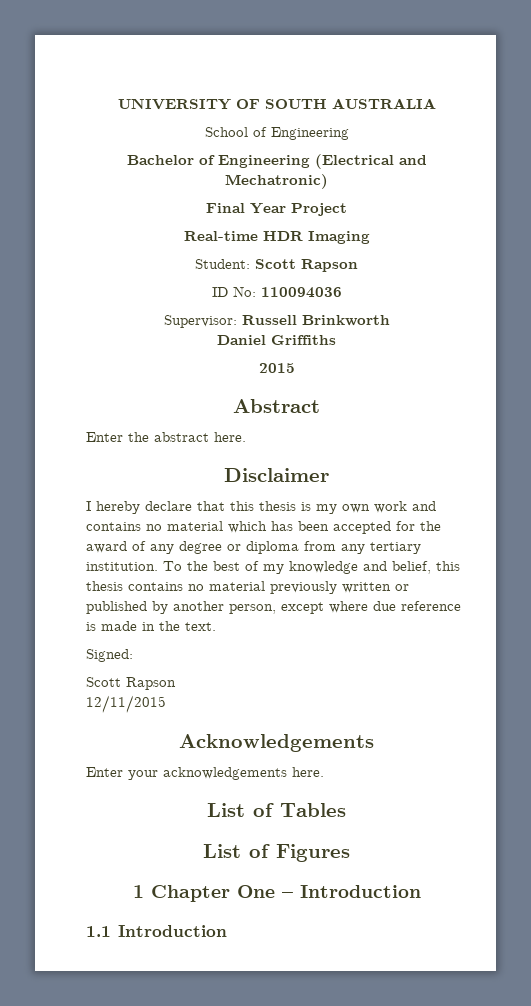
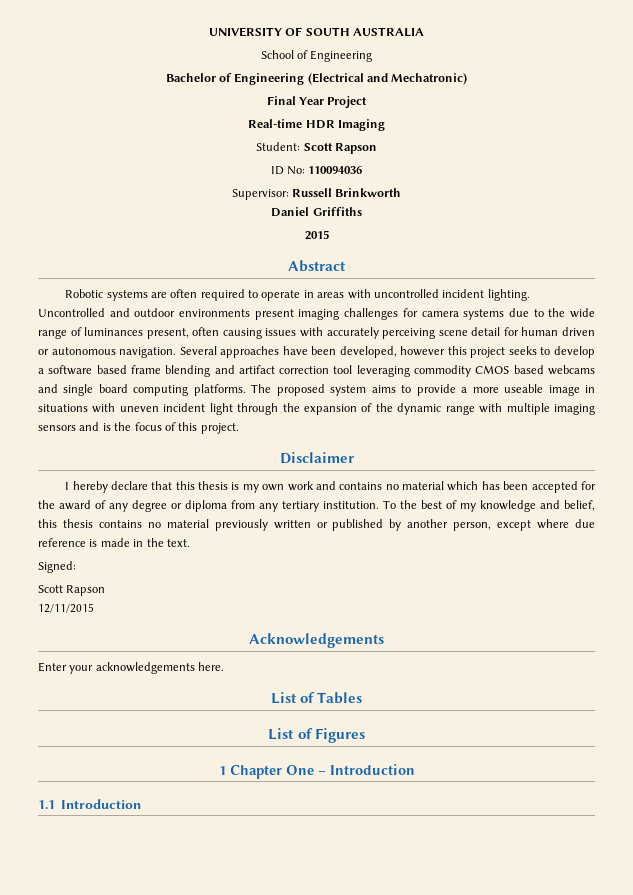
[86,432,246,442] Enter the abstract here. -> [65,289,530,301] [38,308,595,320] [38,327,595,339] [38,346,596,358] [38,365,596,377] [38,384,595,396] [38,403,596,415] [38,422,239,434] Robotic systems are often required to operate in areas with uncontrolled incident lighting. Uncontrolled and outdoor environments present imaging challenges for camera systems due to the wide range of luminances present, often causing issues with accurately perceiving scene detail for human driven or autonomous navigation. Several approaches have been developed, however this project seeks to develop a software based frame blending and artifact correction tool leveraging commodity CMOS based webcams and single board computing platforms. The proposed system aims to provide a more useable image in situations with uneven incident light through the expansion of the dynamic range with multiple imaging sensors and is the focus of this project.

